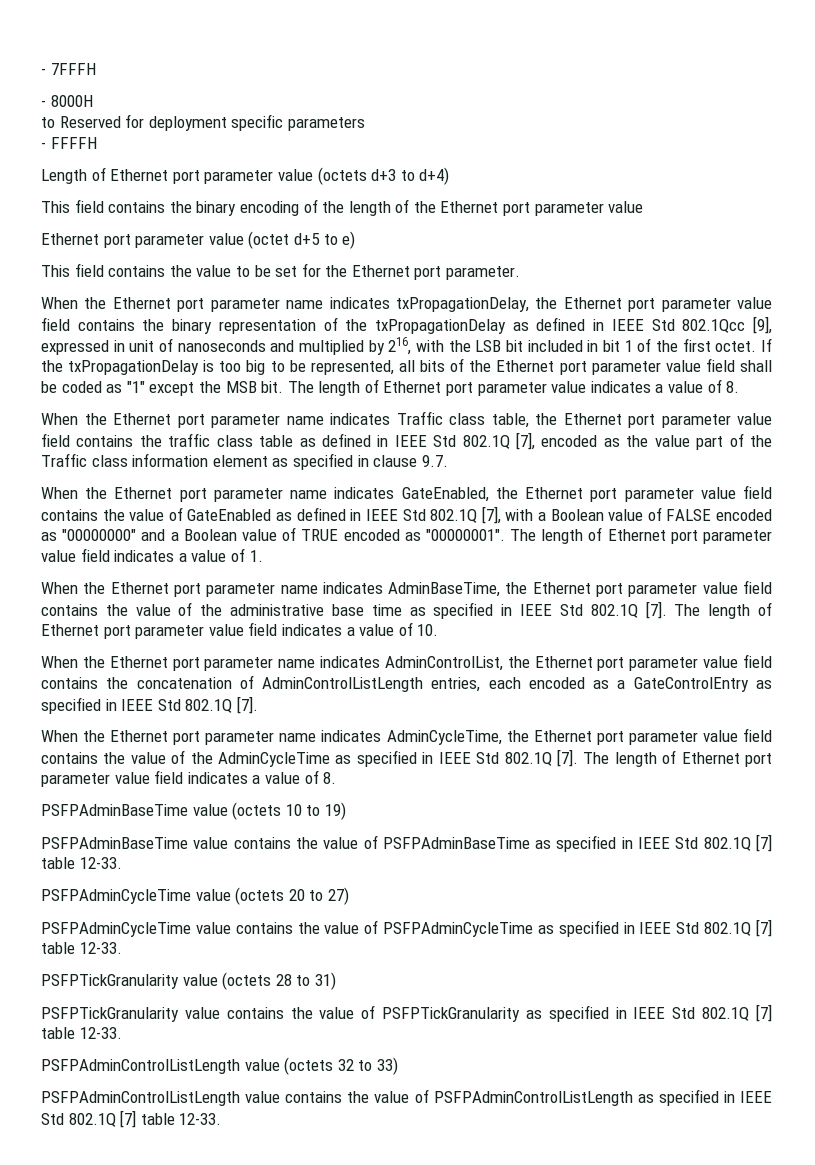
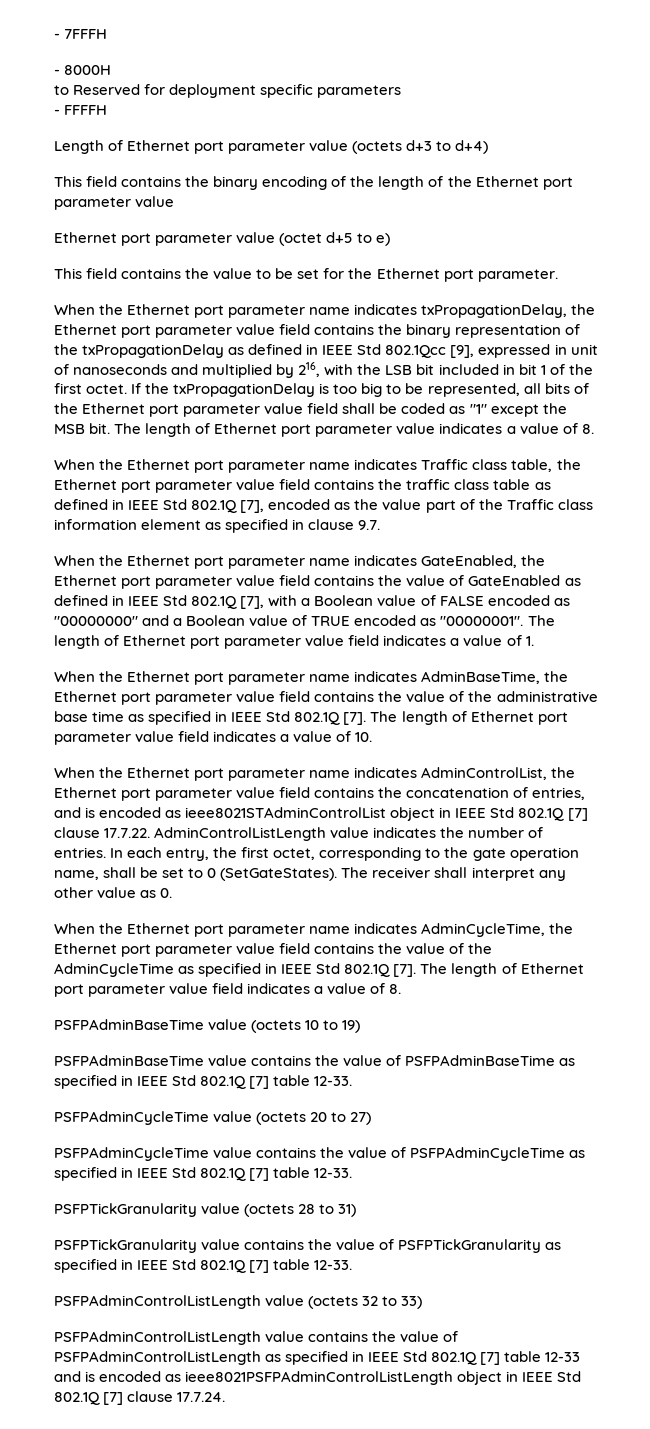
[262,677,772,692] [41,696,258,714] AdminControlListLength entries, each encoded as a GateControlEntry as specified in IEEE Std 802.1Q [7]. -> [532,787,586,800] [54,807,588,821] [54,827,544,841] [54,847,579,861] [54,867,566,881] [54,887,173,898] entries, and is encoded as ieee8021STAdminControlList object in IEEE Std 802.1Q [7] clause 17.7.22. AdminControlListLength value indicates the number of entries. In each entry, the first octet, corresponding to the gate operation name, shall be set to 0 (SetGateStates). The receiver shall interpret any other value as 0.
[179,1113,222,1125] 12-33. -> [545,1352,581,1362] [54,1371,582,1385] [54,1391,226,1405] 12-33 and is encoded as ieee8021PSFPAdminControlListLength object in IEEE Std 802.1Q [7] clause 17.7.24.

